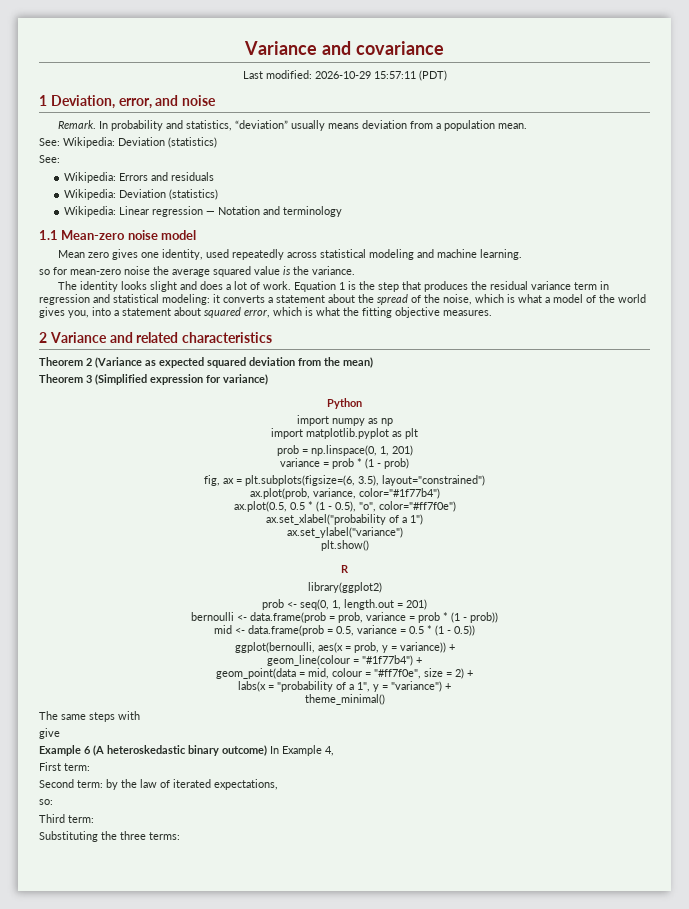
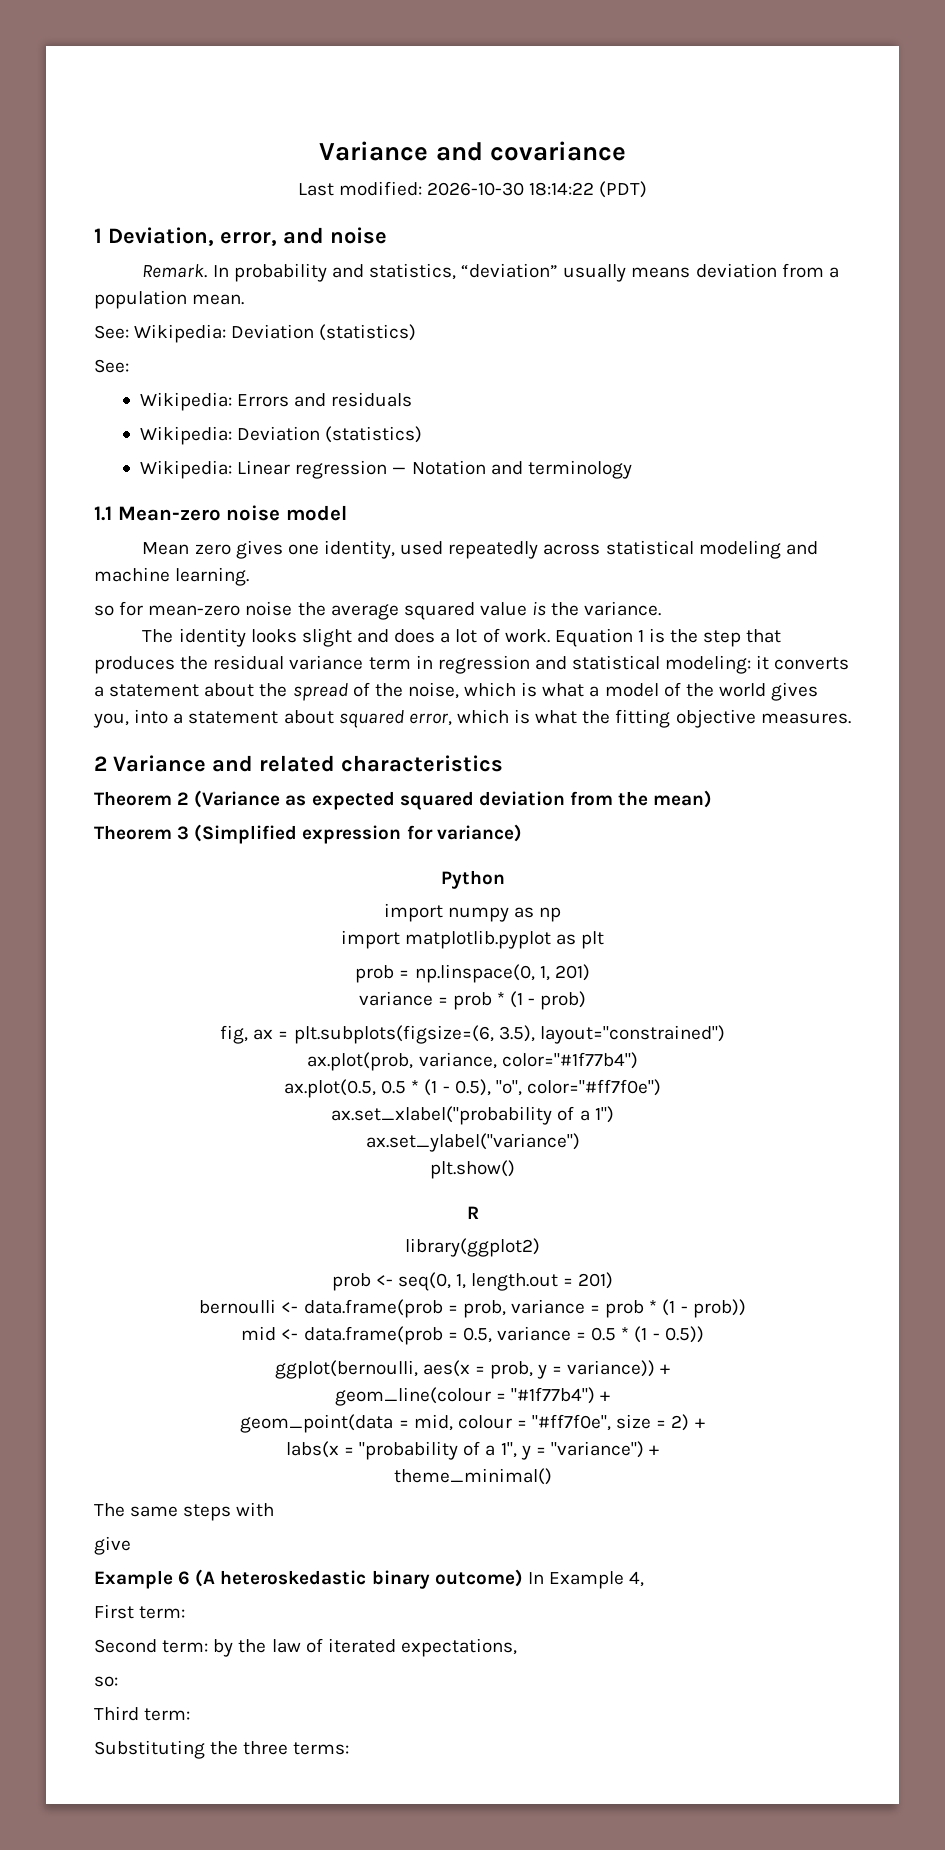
[314,71,416,79] 2026-10-29 15:57:11 -> [427,182,595,196] 2026-10-30 18:14:22

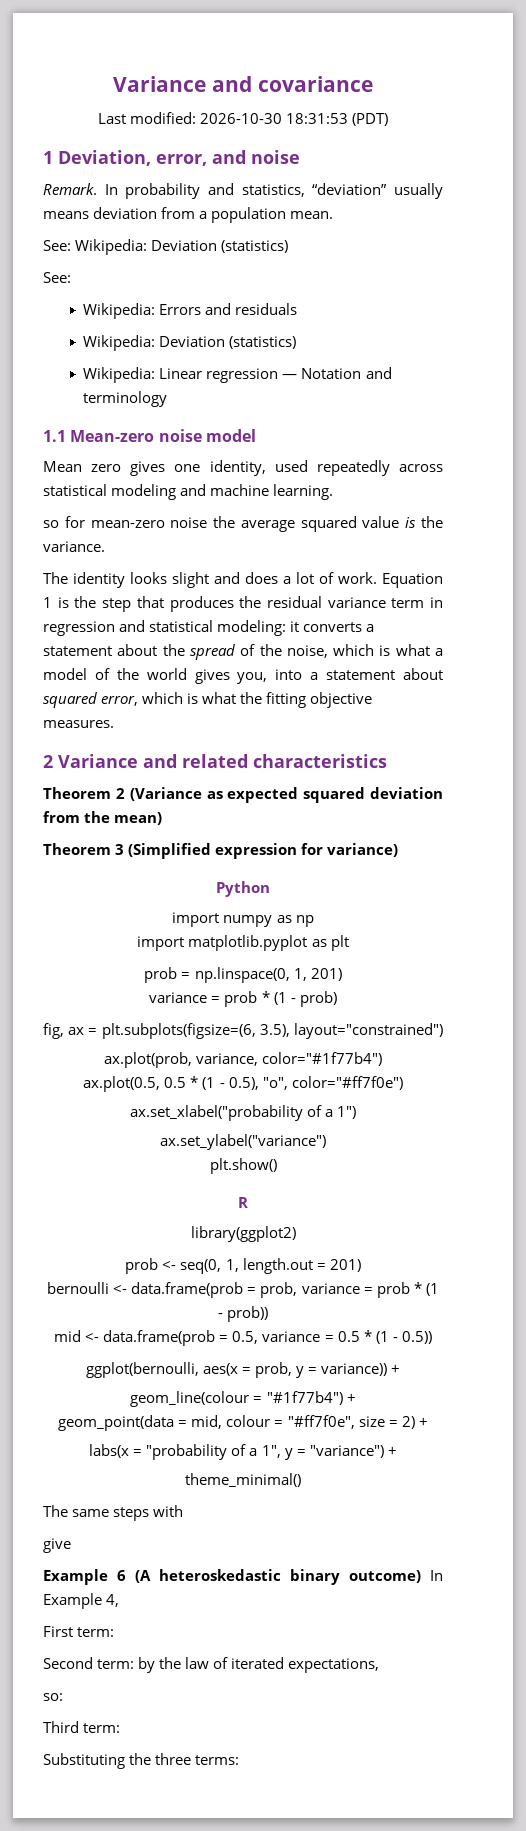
[529,182,595,196] 18:14:22 -> [286,113,349,124] 18:31:53

